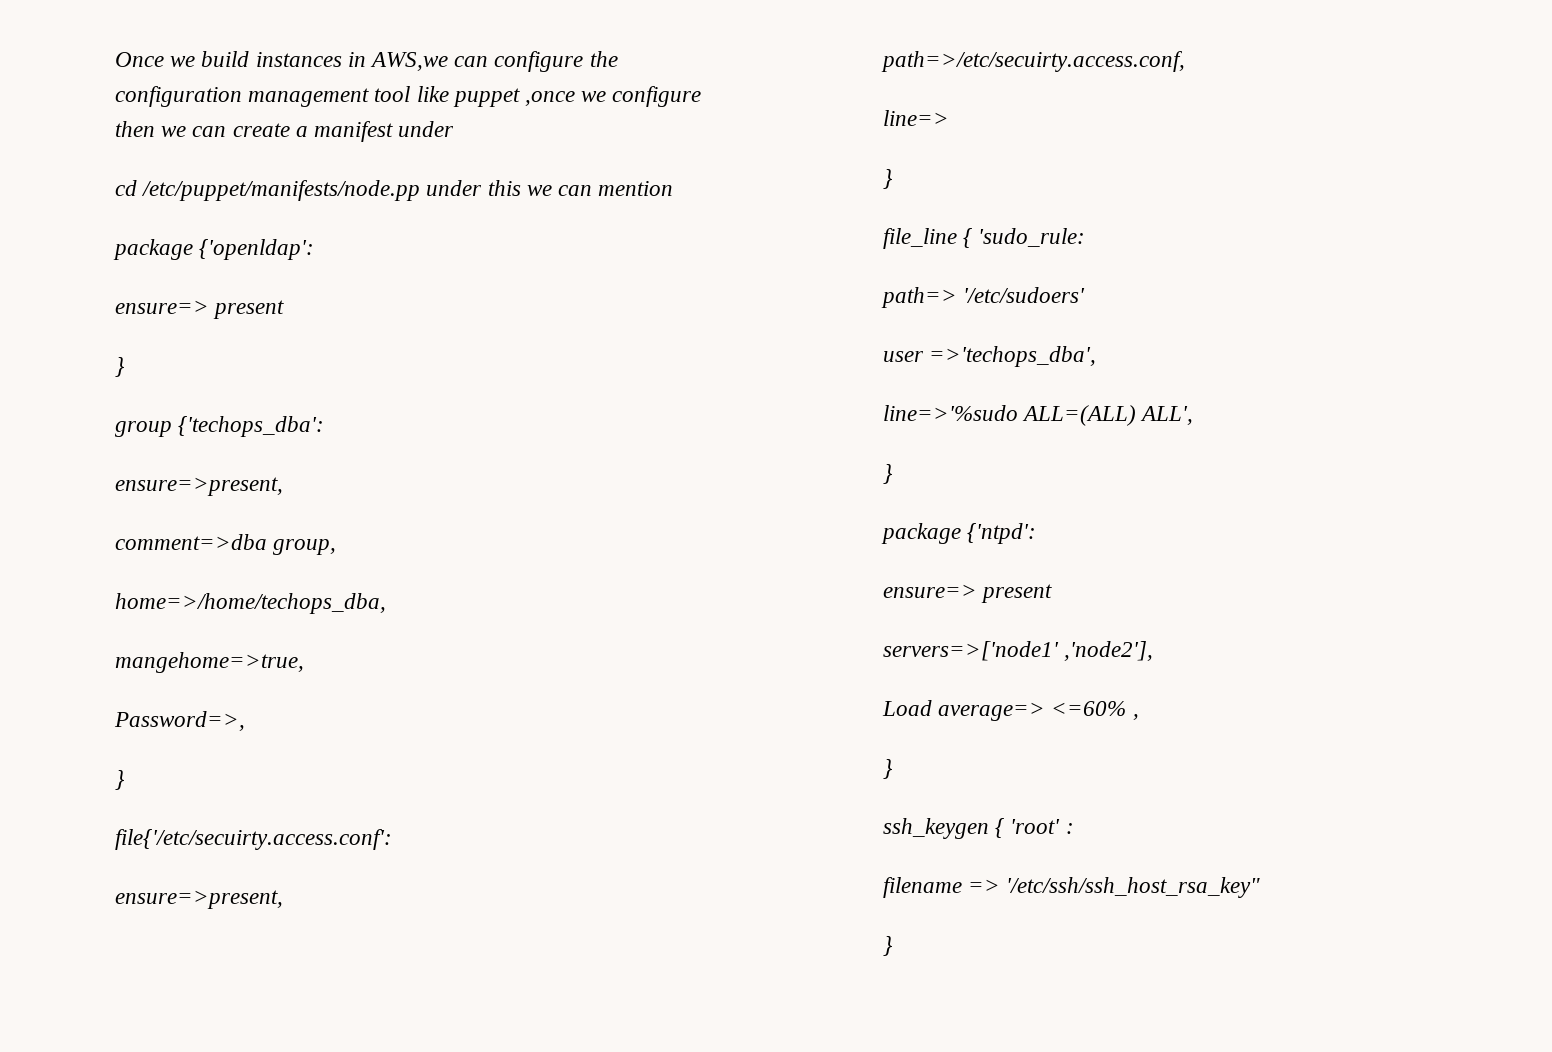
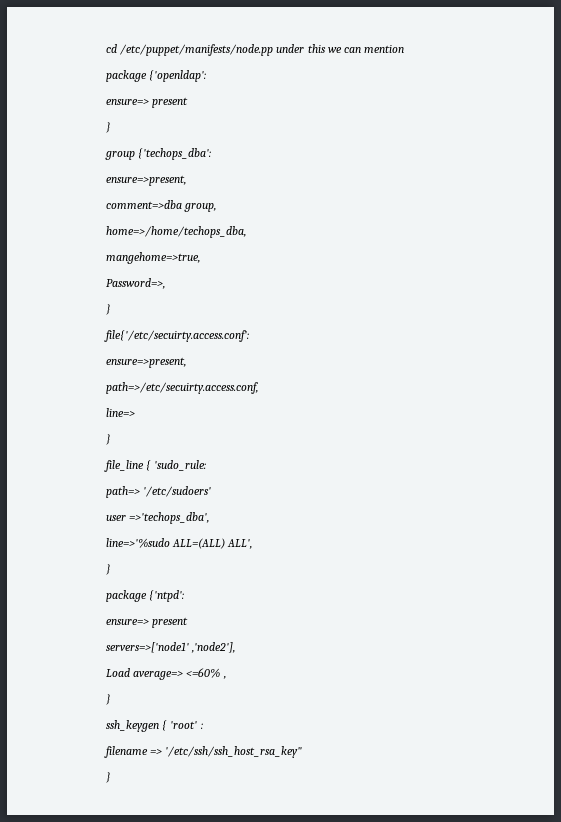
[114,51,618,72] [114,86,702,107] [114,121,455,142] Once we build instances in AWS,we can configure the configuration management tool like puppet ,once we configure then we can create a manifest under // -> (105, 48) none

